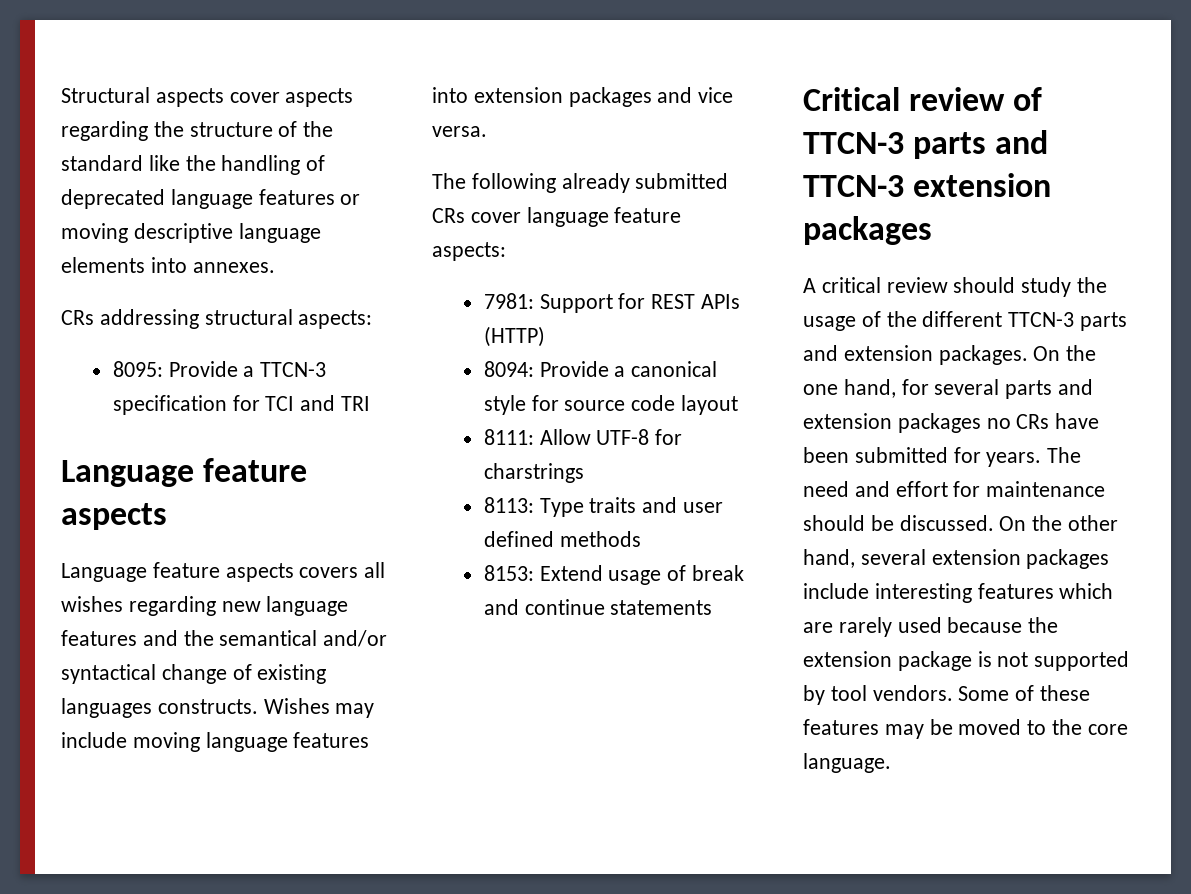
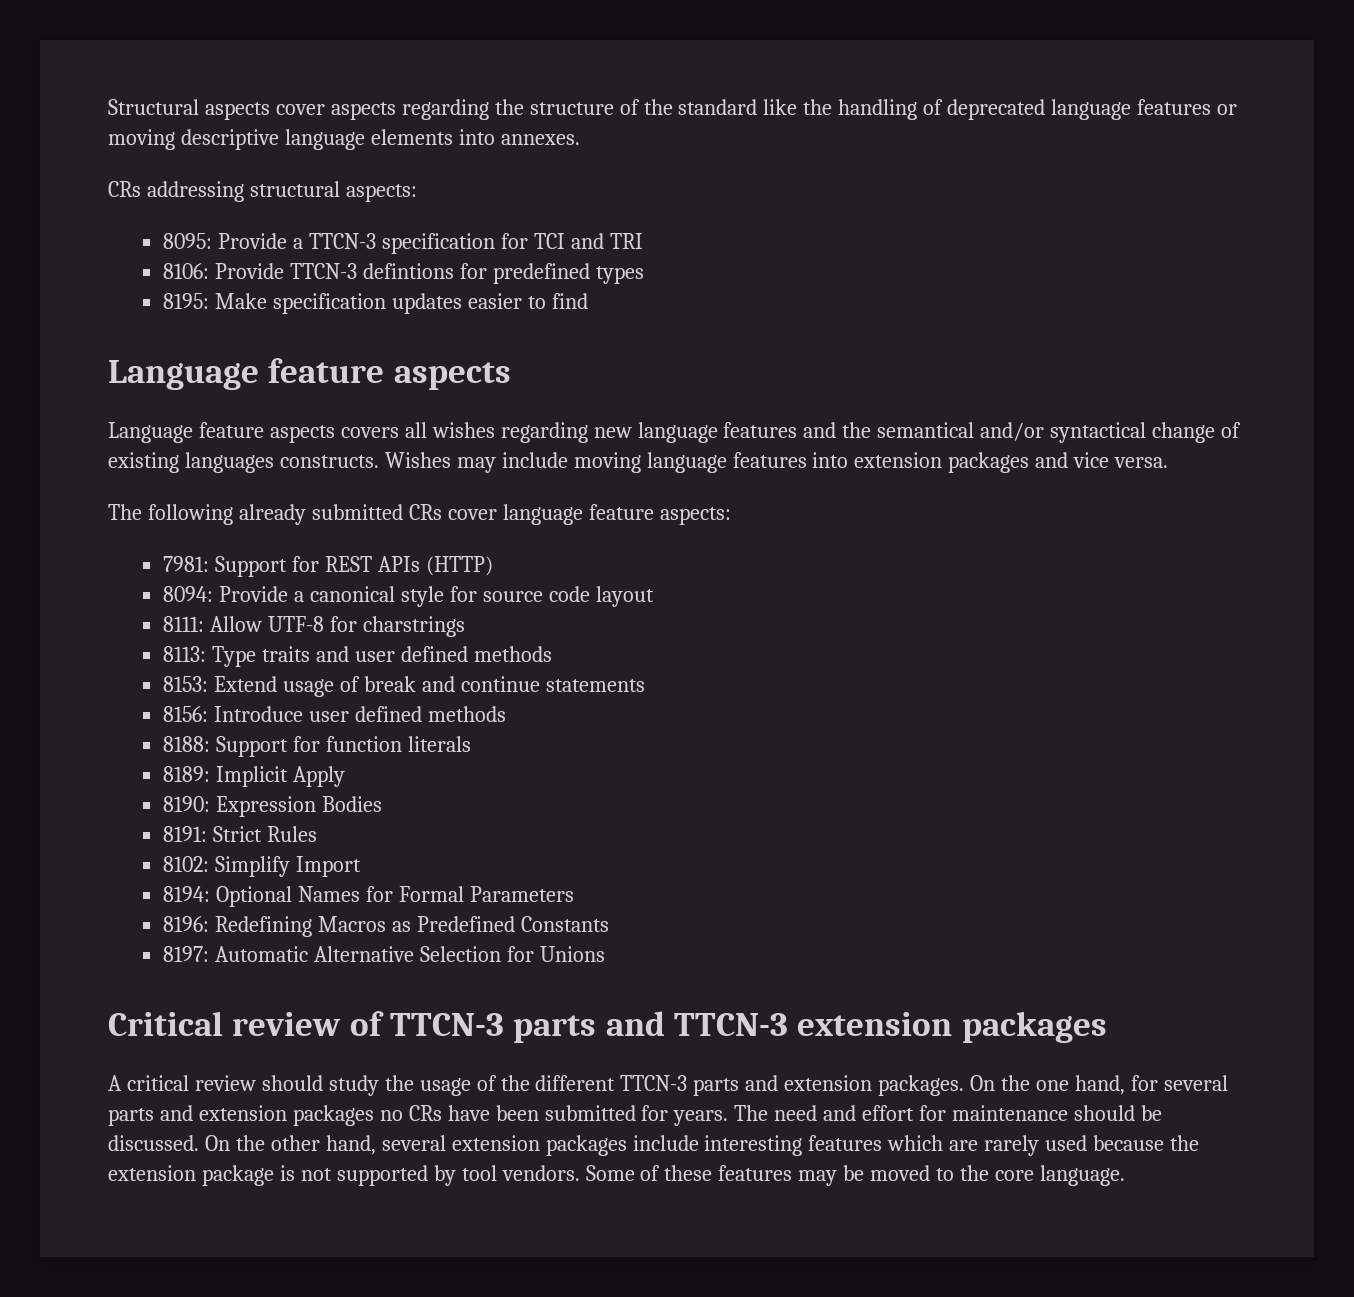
(370, 403) none -> [163,263,644,284] [163,293,588,314] // 8106: Provide TTCN-3 defintions for predefined types // 8195: Make specification updates easier to find
(713, 607) none -> [163,706,506,722] [163,736,471,757] [163,766,346,787] [163,796,383,817] [163,826,318,842] [163,856,362,877] [163,886,574,907] [163,916,609,937] [163,946,605,962] // 8156: Introduce user defined methods // 8188: Support for function literals // 8189: Implicit Apply // 8190: Expression Bodies // 8191: Strict Rules // 8102: Simplify Import // 8194: Optional Names for Formal Parameters // 8196: Redefining Macros as Predefined Constants // 8197: Automatic Alternative Selection for Unions

